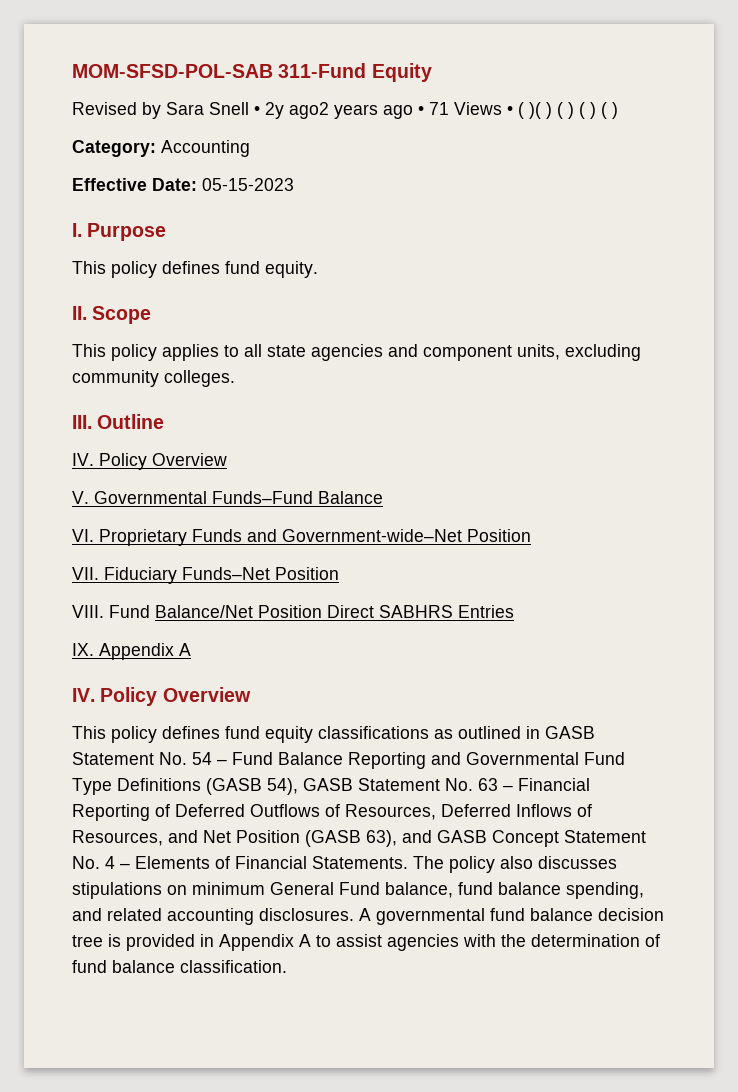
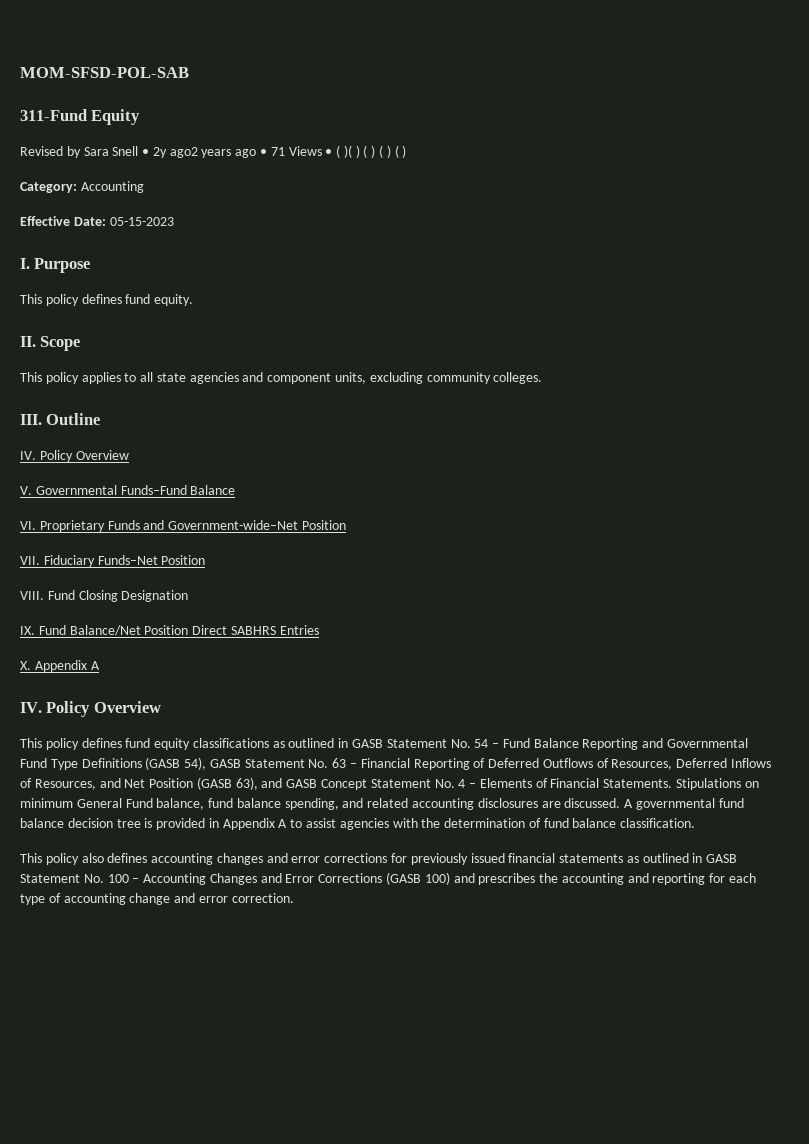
(273, 71) none -> (189, 72) //
(150, 611) none -> [78,590,189,602] [20,625,66,635] Closing Designation // IX. Fund
[72,643,94,656] IX. -> [20,661,31,670] X.
[413,856,617,873] [72,882,162,899] The policy also discusses stipulations -> [676,778,742,790] Stipulations
[259,908,354,921] disclosures. -> [477,798,621,808] disclosures are discussed.
(287, 966) none -> [20,853,738,865] [20,872,757,885] [20,893,294,905] // This policy also defines accounting changes and error corrections for previously issued financial statements as outlined in GASB Statement No. 100 – Accounting Changes and Error Corrections (GASB 100) and prescribes the accounting and reporting for each type of accounting change and error correction.

